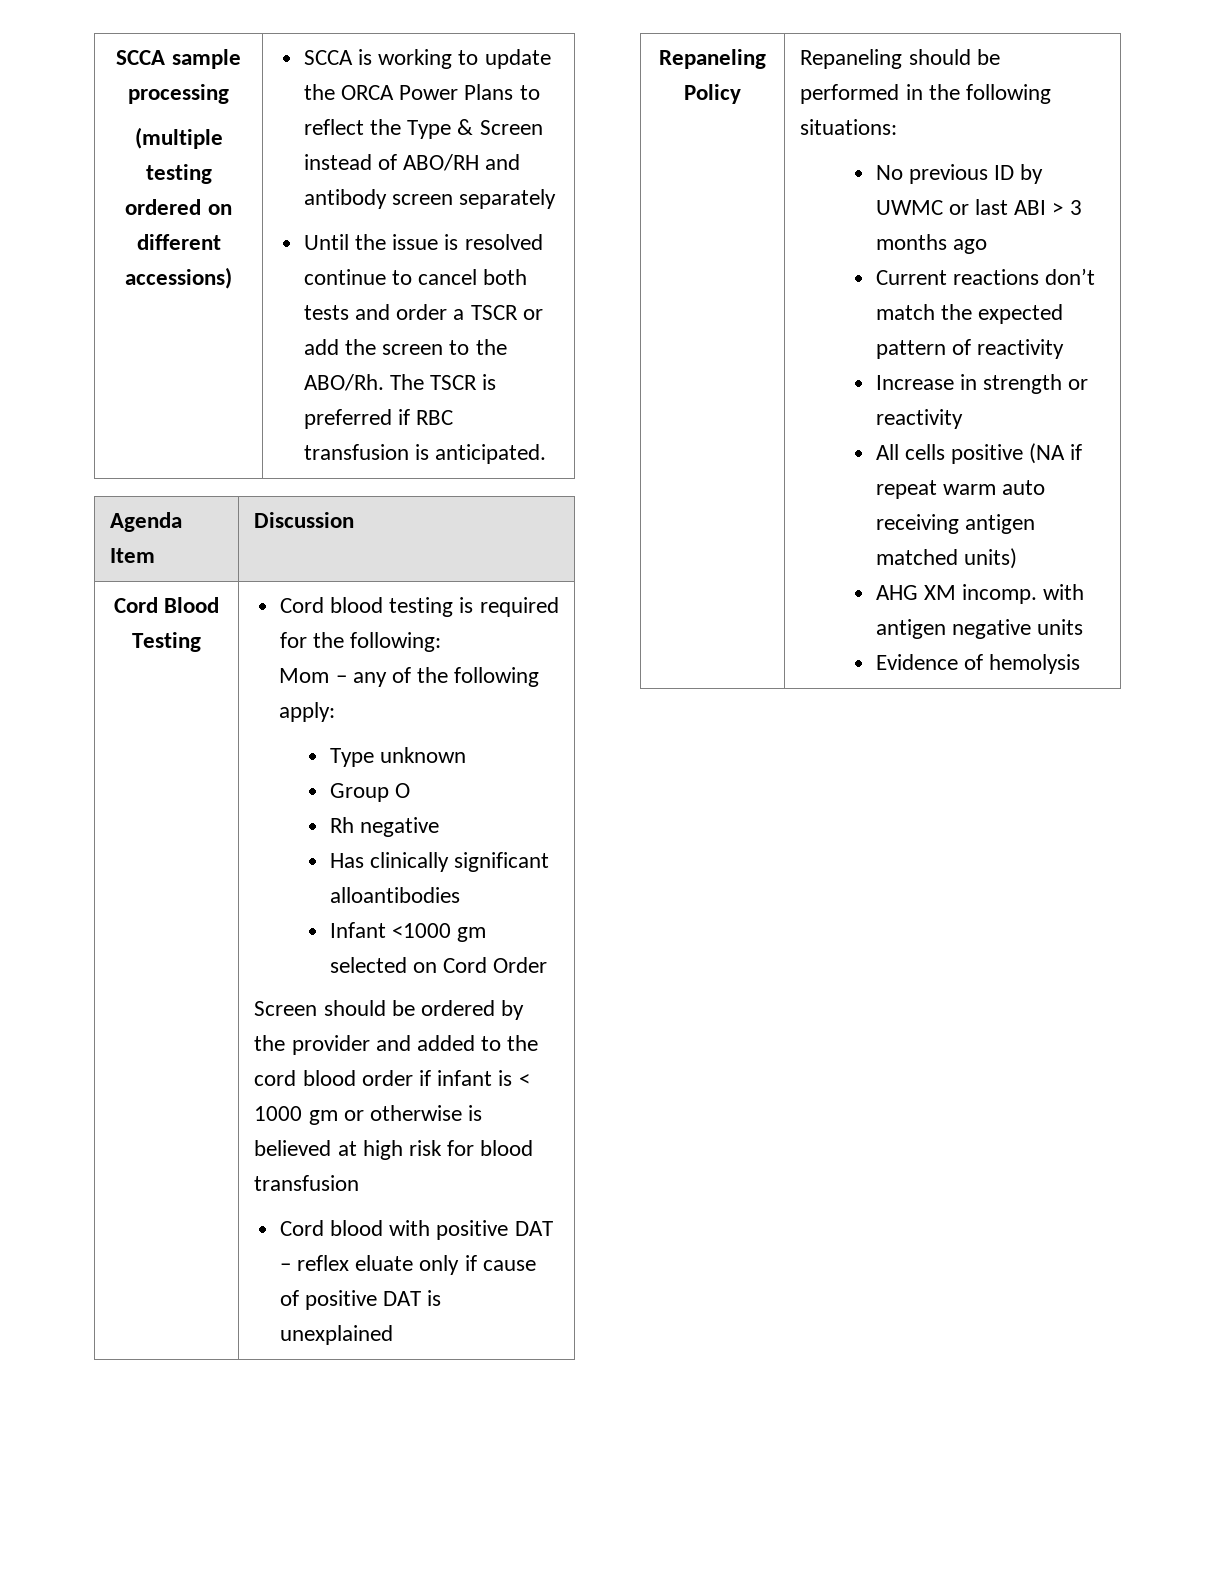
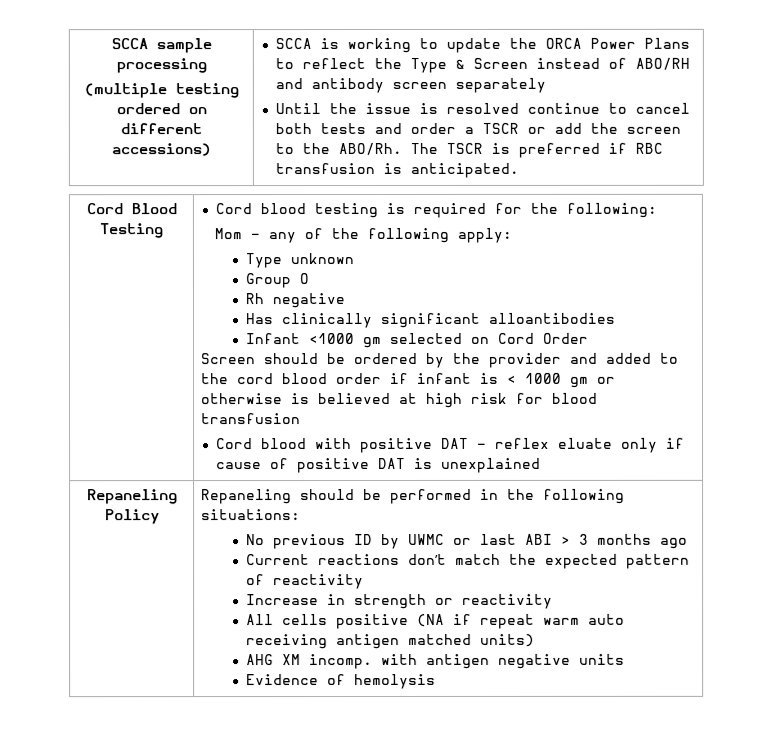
[110,512,183,532] [110,548,156,563] [254,512,355,528] // Agenda Item | Discussion -> (519, 170) none

